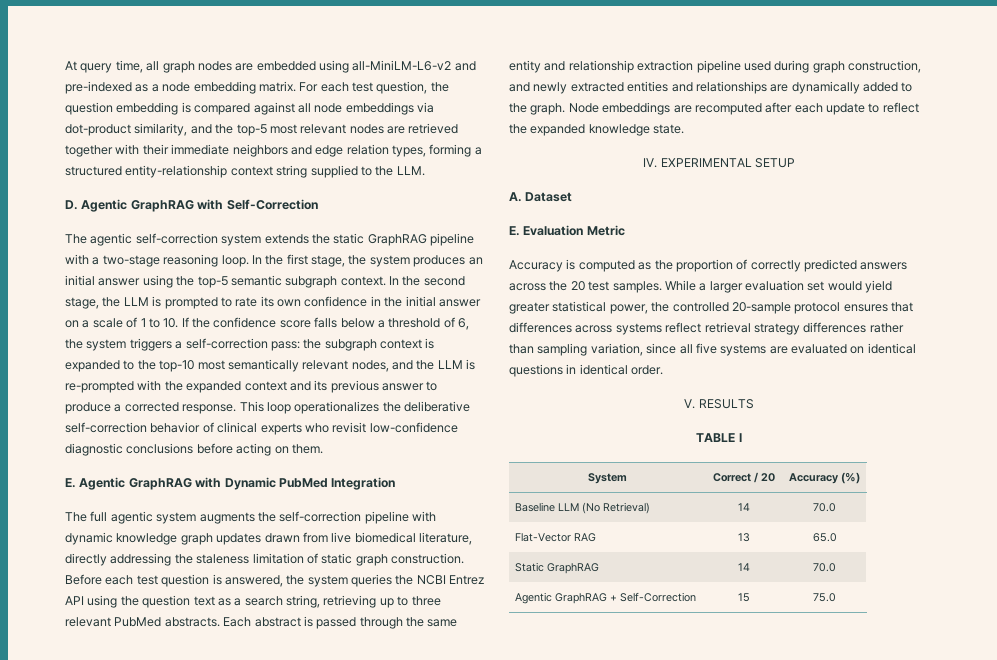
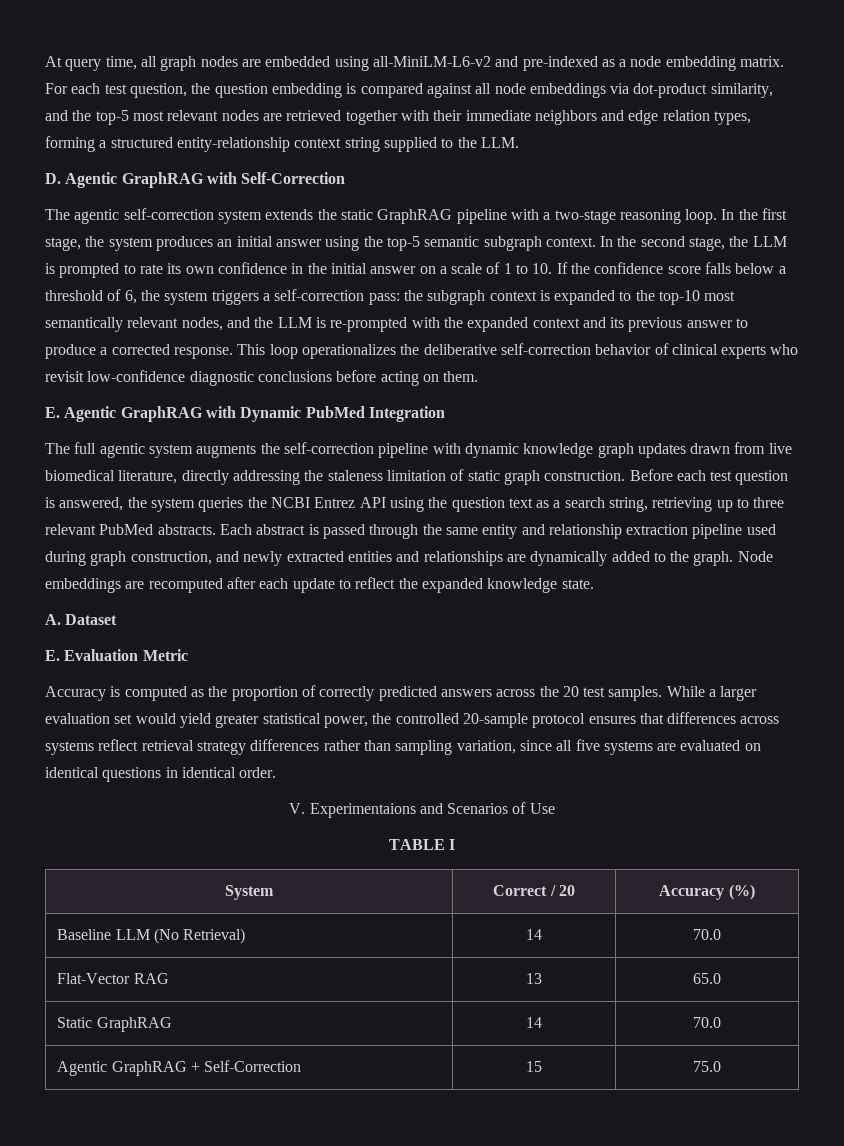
[643,158,795,168] // IV. EXPERIMENTAL SETUP -> (594, 584) none
[698,399,754,409] RESULTS -> [309,802,555,818] Experimentaions and Scenarios of Use

